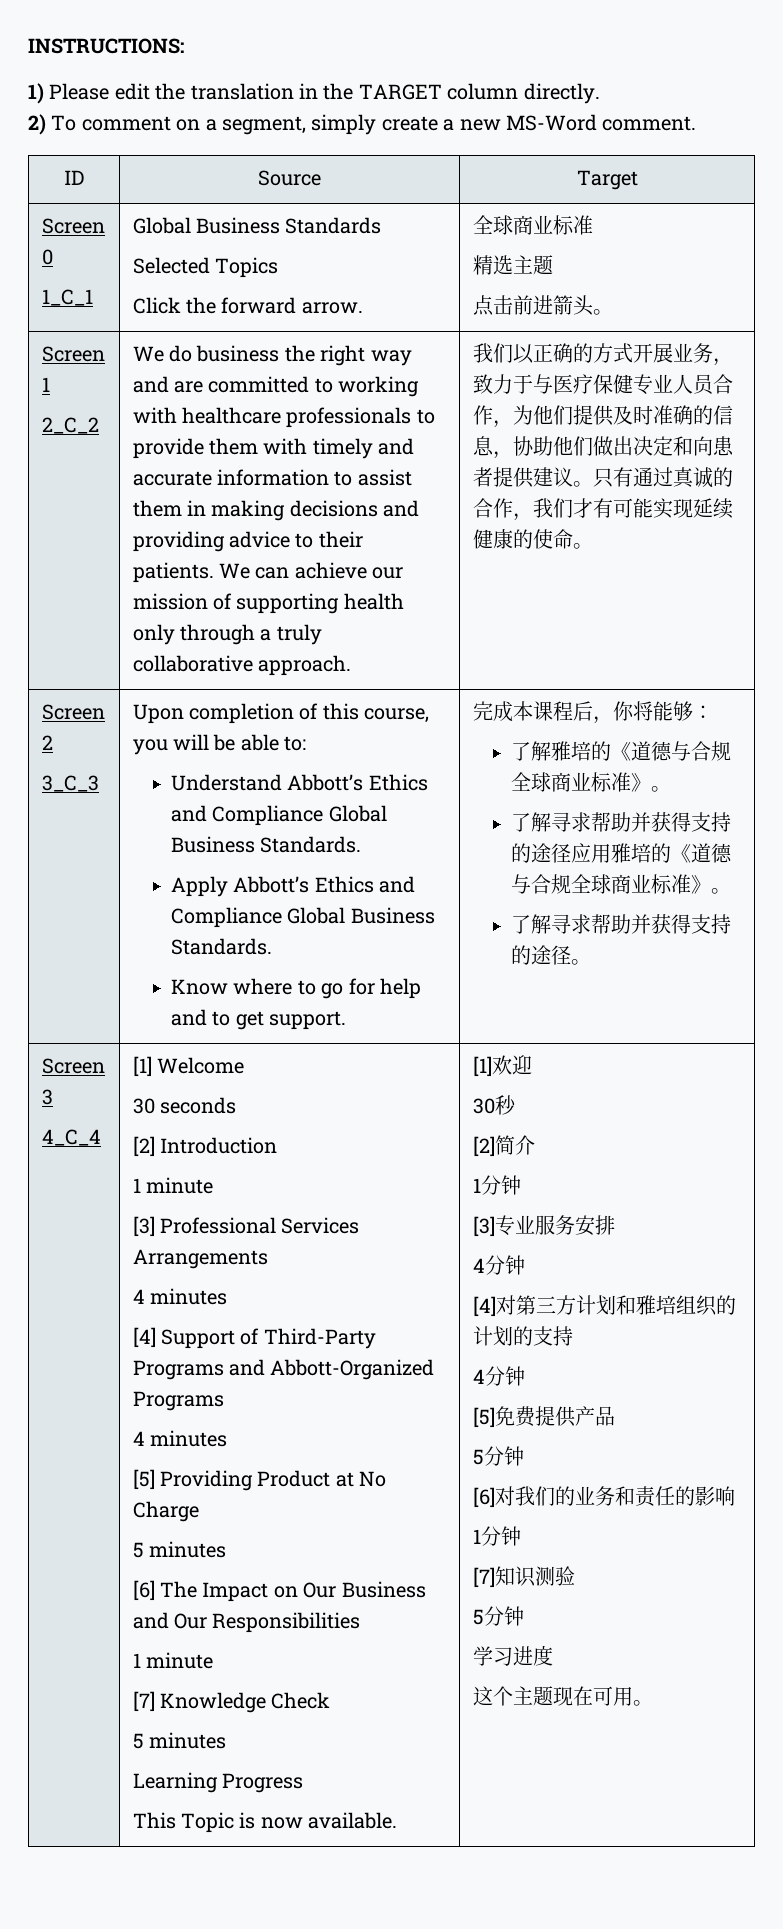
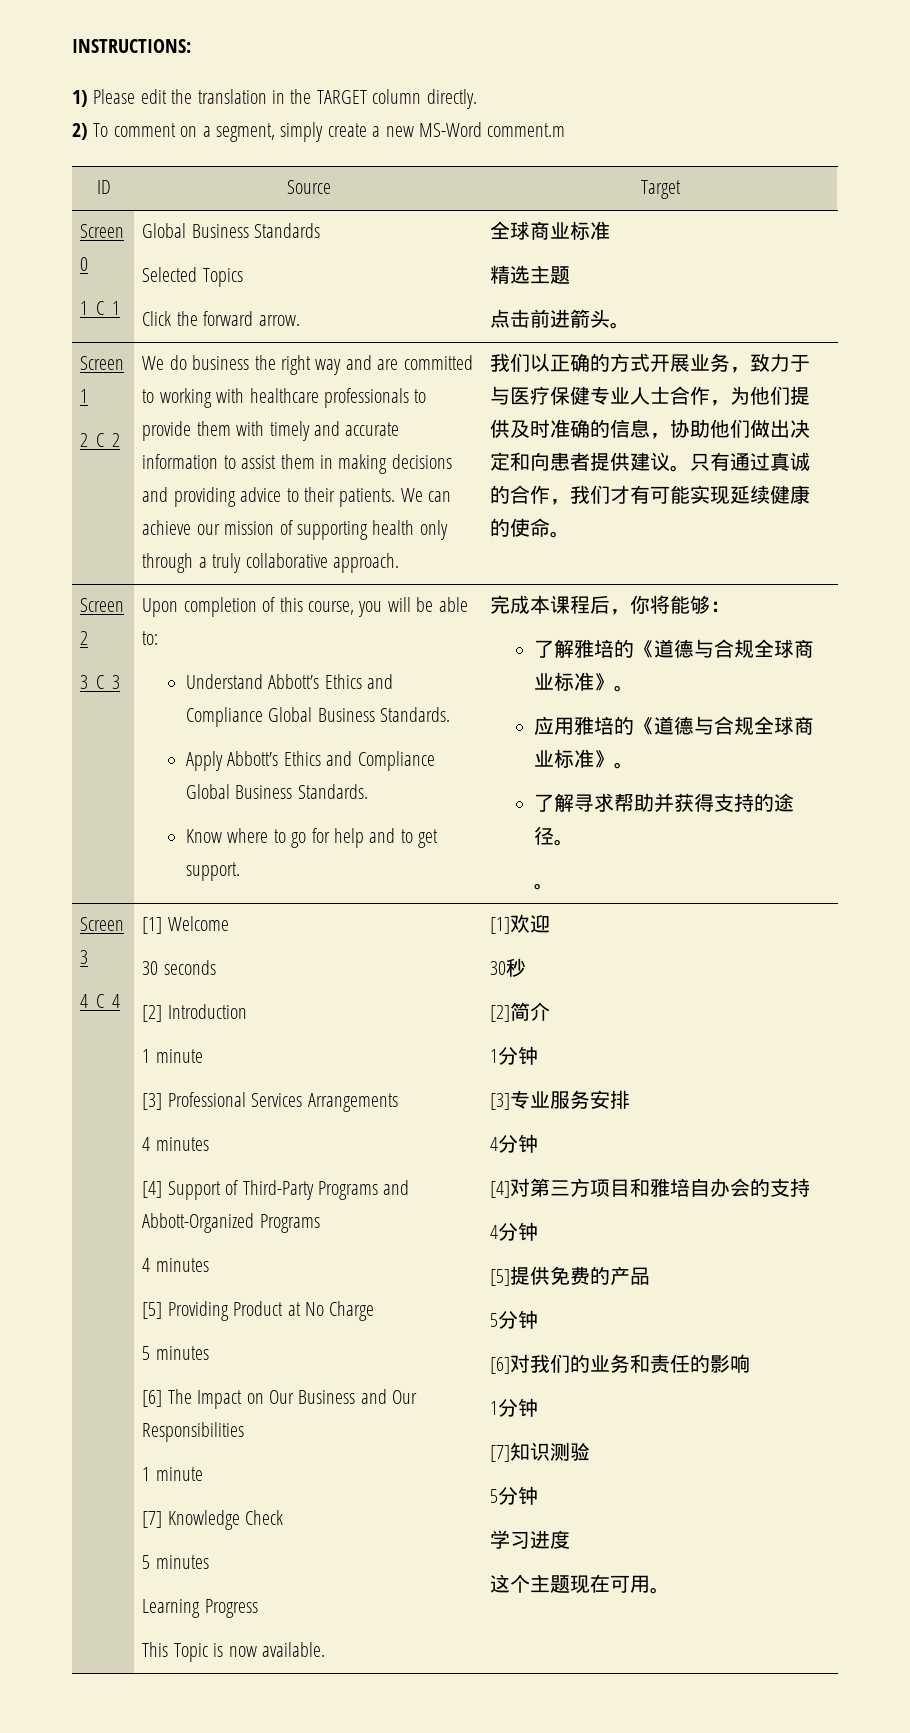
[602,116,697,131] comment. -> [487,123,566,137] comment.m
[692,374,715,395] 员 -> [650,386,671,404] 士
[511,812,732,832] [511,843,572,863] 了解寻求帮助并获得支持的途径 -> (634, 688) none
(592, 962) none -> [533,883,554,890] // 。
[575,1295,736,1316] [472,1326,513,1346] 计划和雅培组织的计划 -> [590,1178,751,1197] 项目和雅培自办会
[494,1406,576,1427] 免费提供 -> [510,1266,611,1285] 提供免费的

